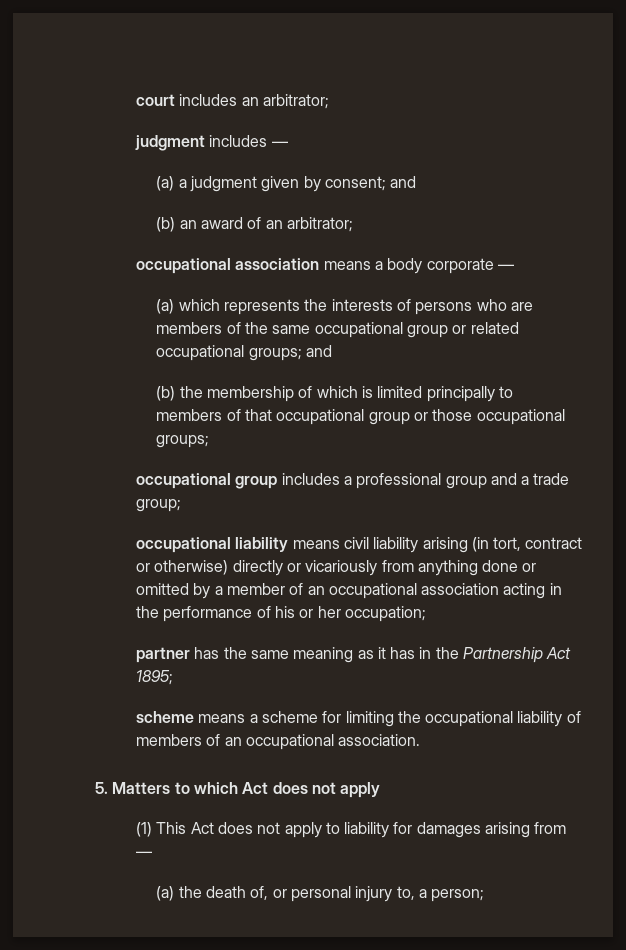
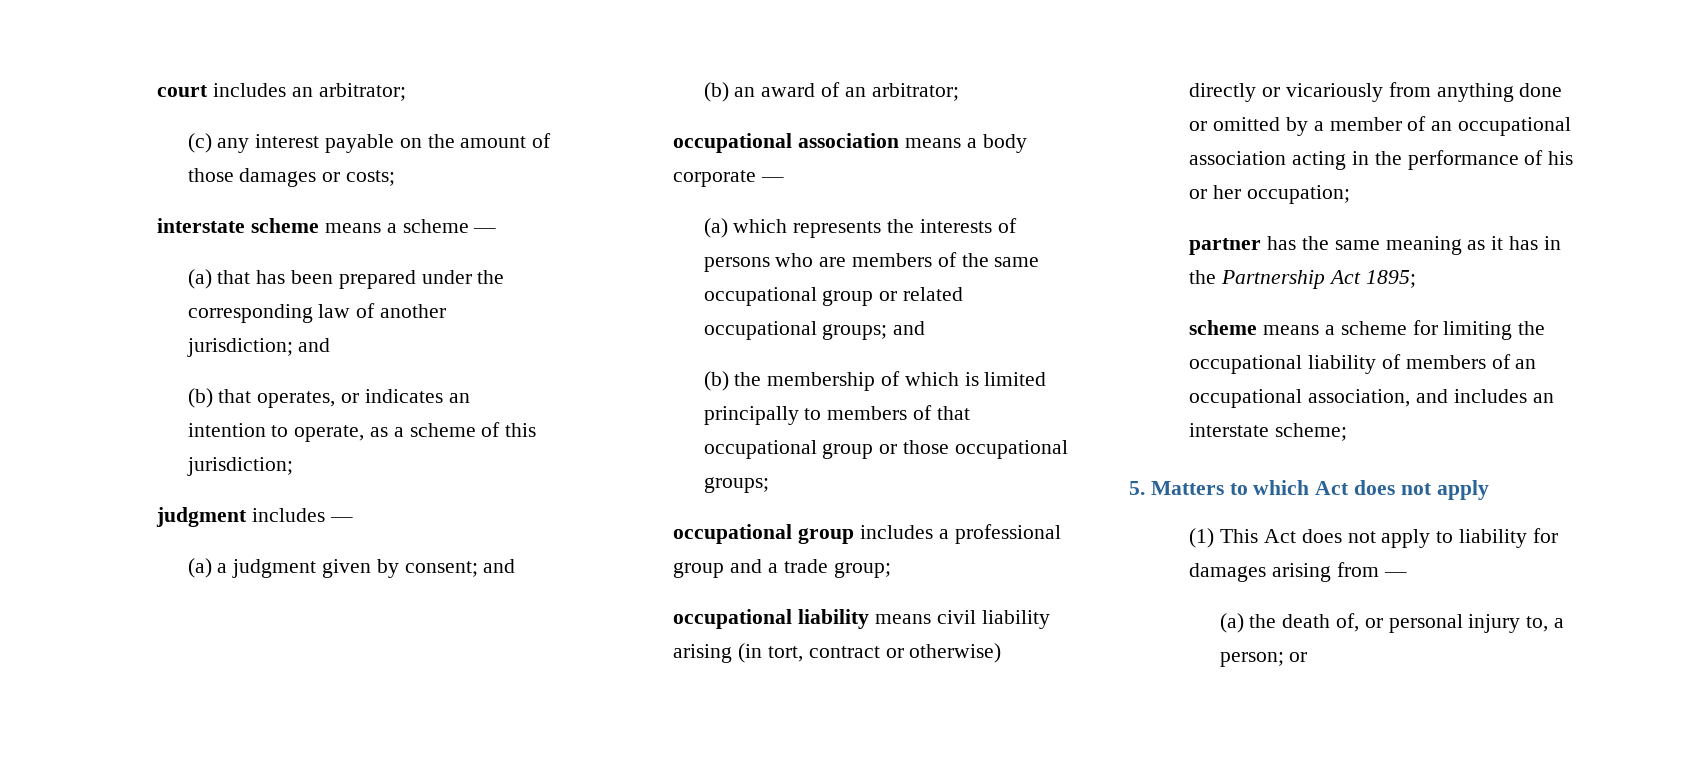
(329, 101) none -> [187,133,552,153] [187,168,395,187] [157,218,497,233] [187,269,505,289] [187,303,446,323] [186,338,331,357] [187,388,470,408] [187,422,537,442] [186,457,293,476] // (c) any interest payable on the amount of those damages or costs; // interstate scheme means a scheme — // (a) that has been prepared under the corresponding law of another jurisdiction; and // (b) that operates, or indicates an intention to operate, as a scheme of this jurisdiction;
[338,734,421,746] association. -> [1308,389,1554,407] [1189,423,1348,441] association, and includes an interstate scheme;
(485, 895) none -> [1289,652,1308,662] or

